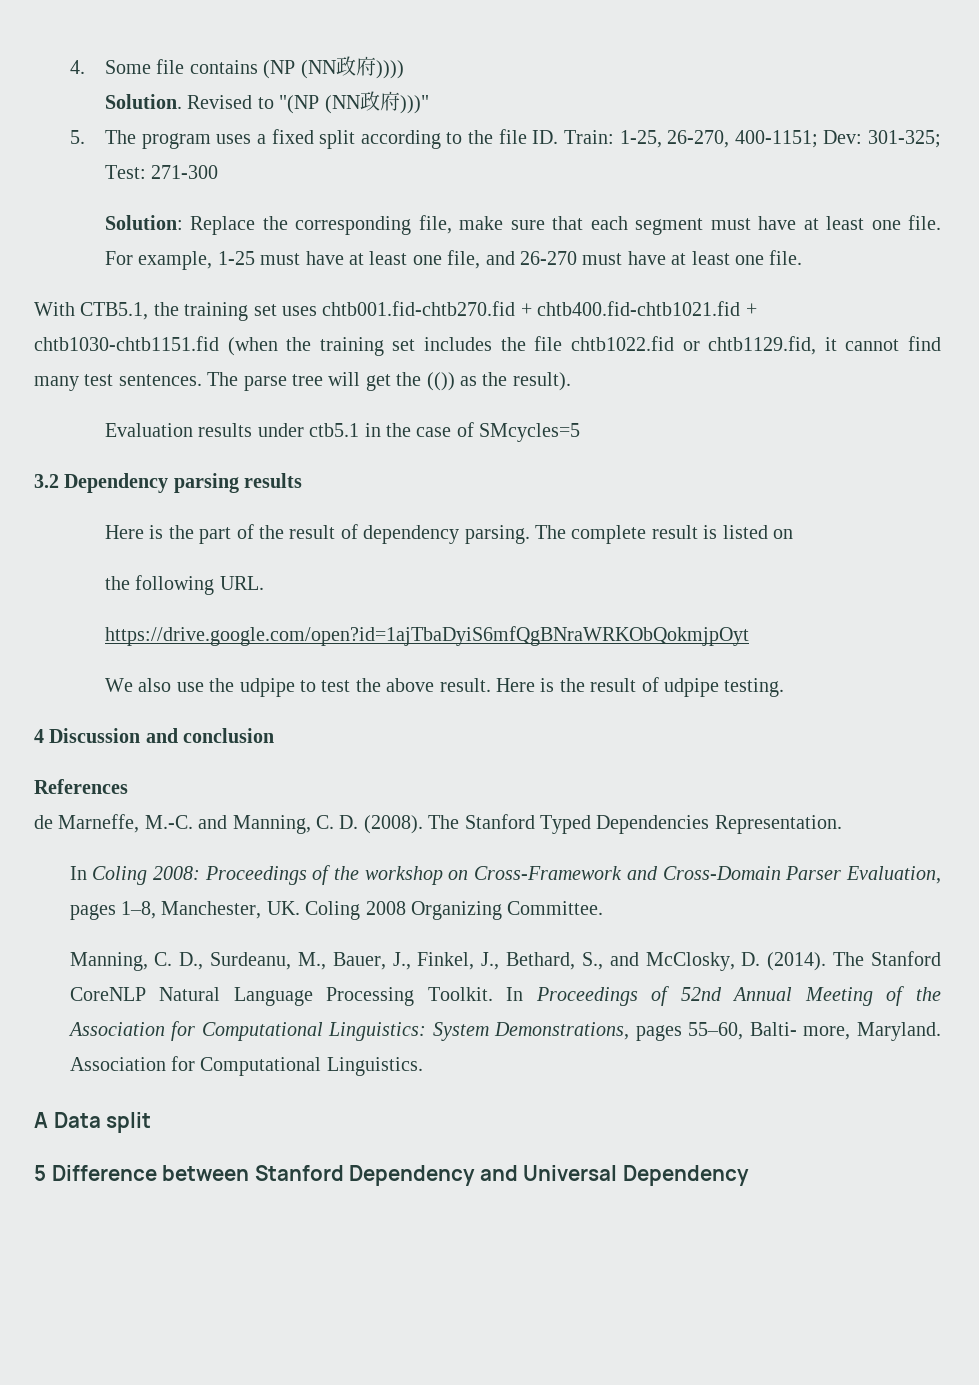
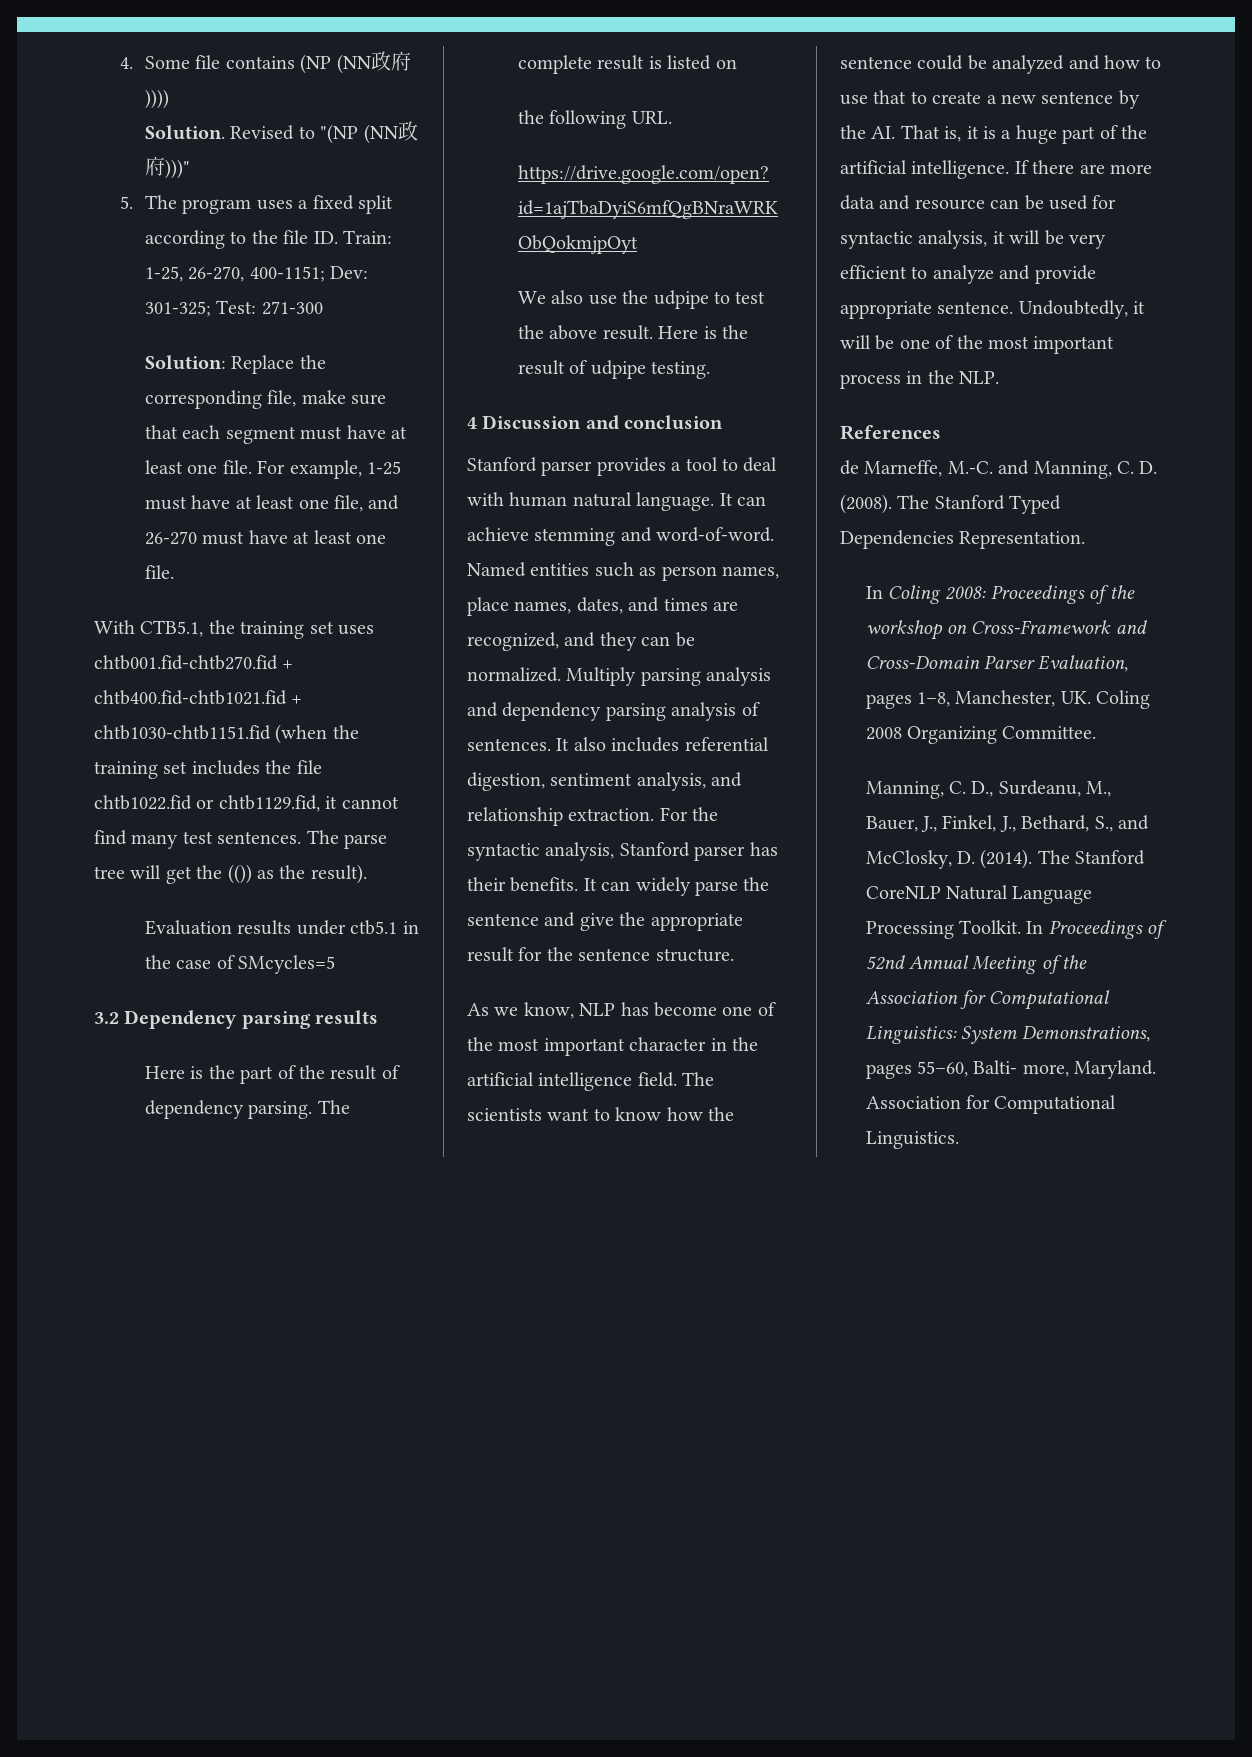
(275, 735) none -> [467,457,778,476] [467,492,766,511] [467,527,775,546] [467,562,779,581] [467,597,738,616] [467,632,695,651] [467,667,772,686] [467,702,760,721] [467,737,769,752] [467,772,743,791] [467,807,719,826] [467,842,778,861] [467,877,770,896] [467,912,743,931] [467,947,734,962] [467,1002,776,1019] [467,1037,758,1056] [467,1072,715,1091] [467,1107,734,1121] [840,55,1162,74] [840,90,1140,109] [840,125,1147,144] [840,160,1152,179] [840,195,1117,210] [840,230,1106,249] [840,265,1096,284] [840,300,1146,319] [840,335,1115,354] [840,370,1000,389] // Stanford parser provides a tool to deal with human natural language. It can achieve stemming and word-of-word. Named entities such as person names, place names, dates, and times are recognized, and they can be normalized. Multiply parsing analysis and dependency parsing analysis of sentences. It also includes referential digestion, sentiment analysis, and relationship extraction. For the syntactic analysis, Stanford parser has their benefits. It can widely parse the sentence and give the appropriate result for the sentence structure. // As we know, NLP has become one of the most important character in the artificial intelligence field. The scientists want to know how the sentence could be analyzed and how to use that to create a new sentence by the AI. That is, it is a huge part of the artificial intelligence. If there are more data and resource can be used for syntactic analysis, it will be very efficient to analyze and provide appropriate sentence. Undoubtedly, it will be one of the most important process in the NLP.
[34,1112,152,1133] [34,1165,749,1186] // A Data split // 5 Difference between Stanford Dependency and Universal Dependency -> (959, 1140) none

